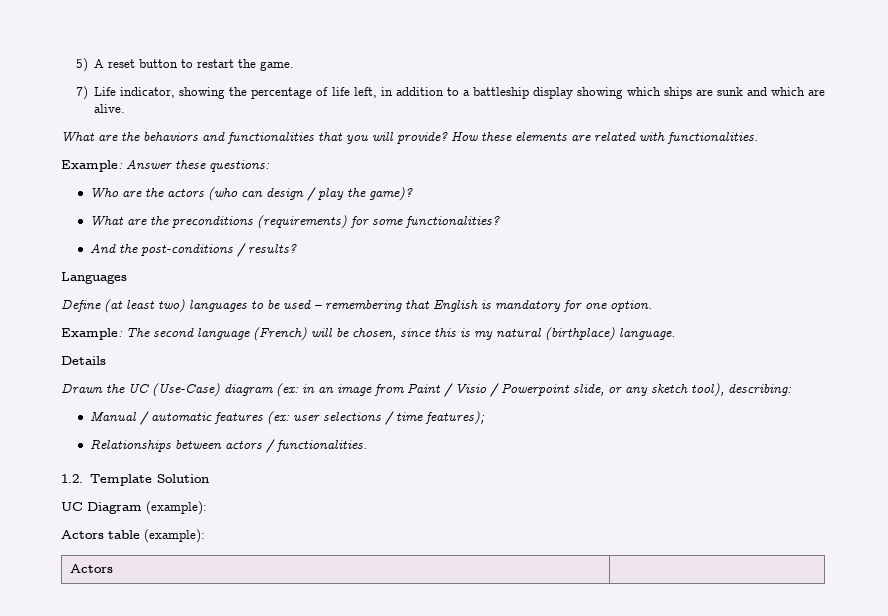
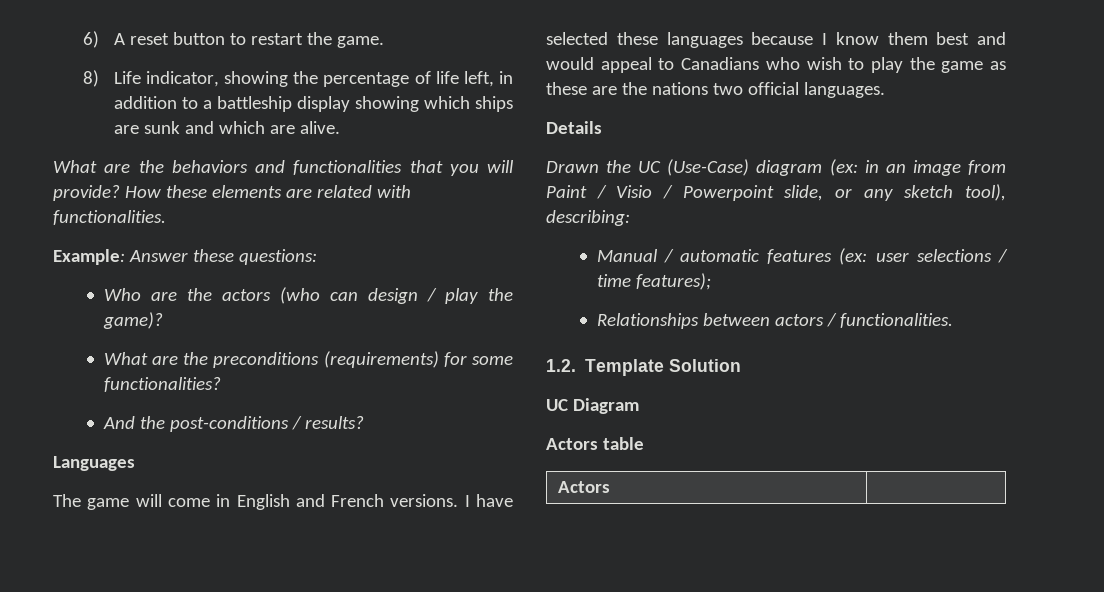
[75,58,88,72] 5) -> [83,31,100,48] 6)
[75,86,88,100] 7) -> [83,70,100,87] 8)
[61,299,652,313] [61,327,675,341] Define (at least two) languages to be used – remembering that English is mandatory for one option. // Example: The second language (French) will be chosen, since this is my natural (birthplace) language. -> [53,494,513,510] [546,32,1006,48] [546,57,1006,73] [546,82,885,98] The game will come in English and French versions. I have selected these languages because I know them best and would appeal to Canadians who wish to play the game as these are the nations two official languages.
[146,501,207,515] (example): -> (639, 406) none
[144,529,205,543] (example): -> (644, 443) none

